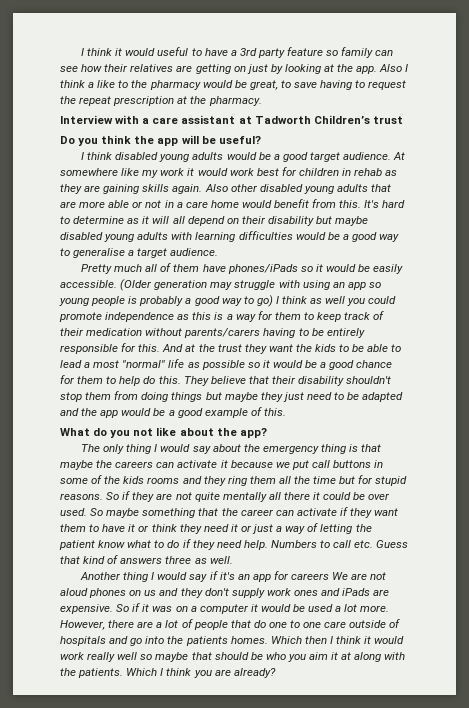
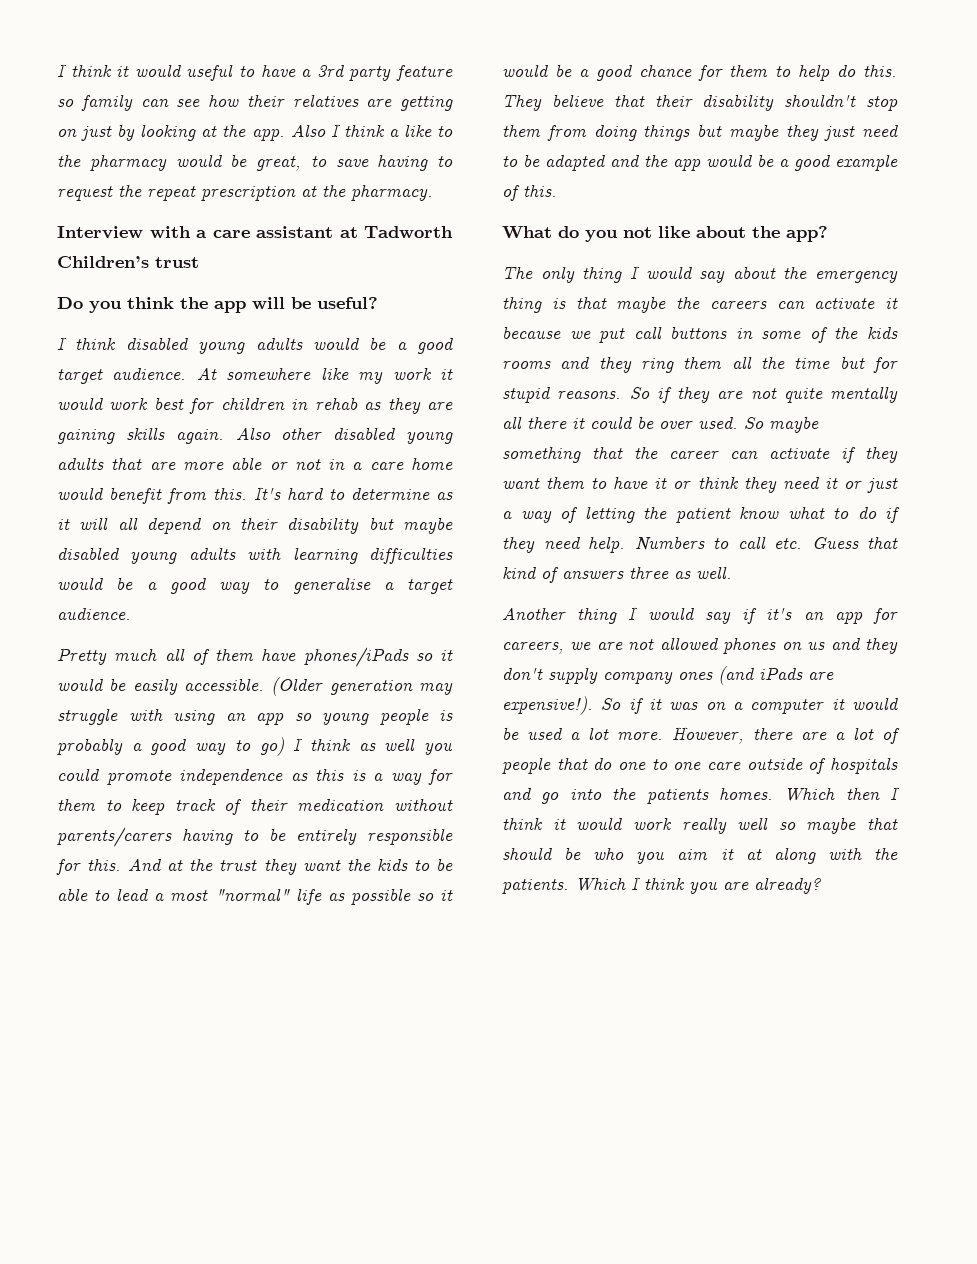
[291,572,387,580] [60,588,88,596] careers We are not aloud -> [502,637,719,654] careers, we are not allowed
[266,588,341,596] work ones and -> [603,666,755,685] company ones (and
[60,604,113,614] expensive. -> [502,696,593,715] expensive!).

